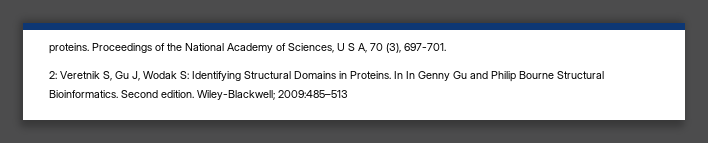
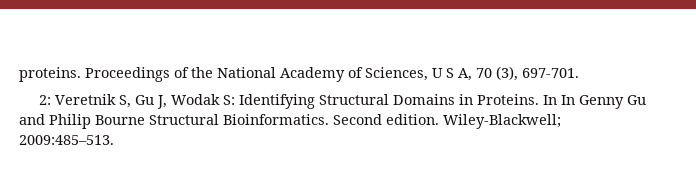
[278,90,348,98] 2009:485–513 -> [19,135,114,145] 2009:485–513.

